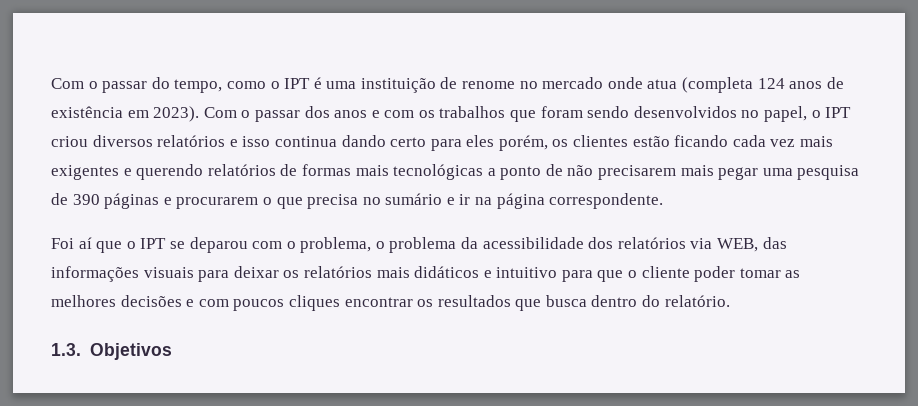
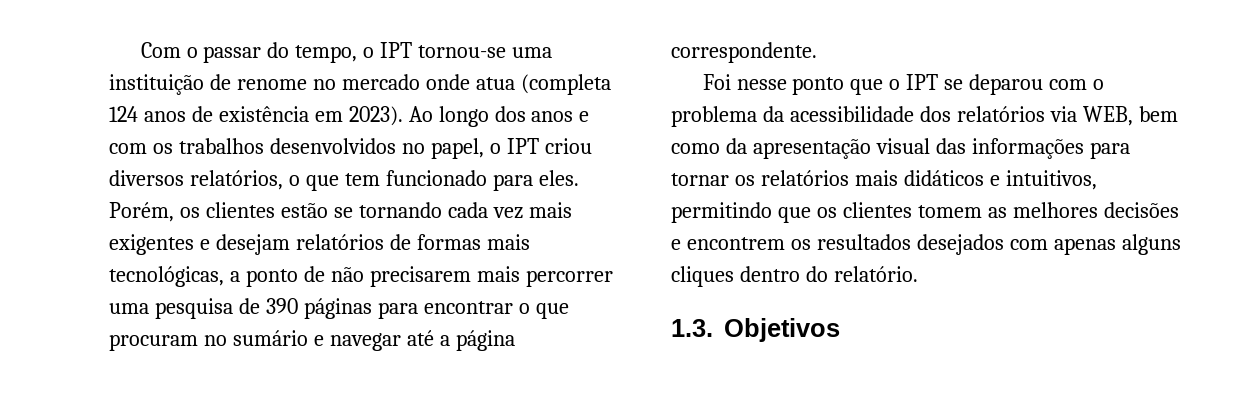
[226,77,322,89] como o IPT é -> [363,42,507,58] o IPT tornou-se
[203,107,300,122] Com o passar -> [408,106,489,127] Ao longo
[510,106,630,122] que foram sendo -> (264, 146) none
[157,135,548,151] relatórios e isso continua dando certo para eles porém, -> [189,170,579,191] [109,202,174,222] relatórios, o que tem funcionado para eles. Porém,
[674,135,729,147] ficando -> [333,202,442,218] se tornando
[136,164,204,180] querendo -> [215,234,290,255] desejam
[393,164,484,180] tecnológicas -> [109,266,224,287] tecnológicas,
[718,167,759,180] pegar -> [525,270,613,287] percorrer
[163,194,359,209] e procurarem o que precisa -> [377,301,569,319] [109,334,198,351] para encontrar o que procuram
[459,194,493,205] ir na -> [329,330,450,351] navegar até a
[78,237,92,249] aí -> [736,77,845,95] nesse ponto
[300,237,385,253] problema, o -> (1105, 84) none
[762,237,787,249] [51,266,279,282] das informações visuais para deixar -> [1138,106,1178,122] [671,138,1130,159] [671,173,729,186] bem como da apresentação visual das informações para tornar
[496,266,801,282] [51,295,587,311] intuitivo para que o cliente poder tomar as melhores decisões e com poucos cliques encontrar os resultados que busca -> [1005,170,1097,190] [671,202,1179,223] [671,234,1181,255] [671,266,734,287] intuitivos, permitindo que os clientes tomem as melhores decisões e encontrem os resultados desejados com apenas alguns cliques

